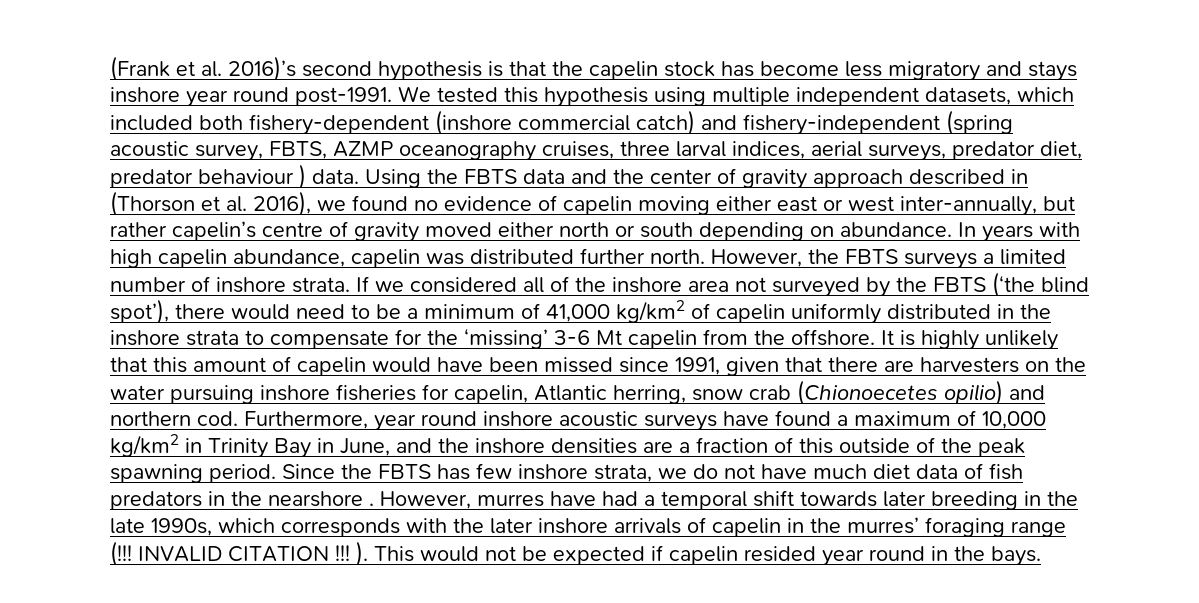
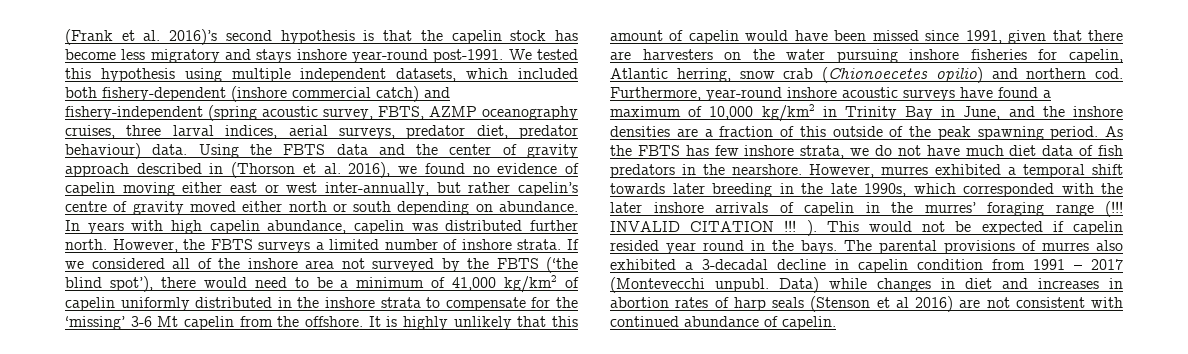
[186,87,289,107] year round -> [352,49,429,63] year-round
[198,164,306,189] behaviour ) -> [65,143,141,159] behaviour)
[374,411,477,431] year round -> [706,87,782,101] year-round
[282,464,335,479] Since -> [1105,126,1123,137] As
[268,491,638,509] nearshore . However, murres have had -> [732,164,1001,178] nearshore. However, murres exhibited
[281,518,400,537] corresponds -> [963,183,1054,197] corresponded
(1041, 556) none -> [844,240,1123,254] [610,259,1123,273] [610,277,1123,293] [610,296,1123,312] [610,316,836,330] The parental provisions of murres also exhibited a 3-decadal decline in capelin condition from 1991 – 2017 (Montevecchi unpubl. Data) while changes in diet and increases in abortion rates of harp seals (Stenson et al 2016) are not consistent with continued abundance of capelin.

